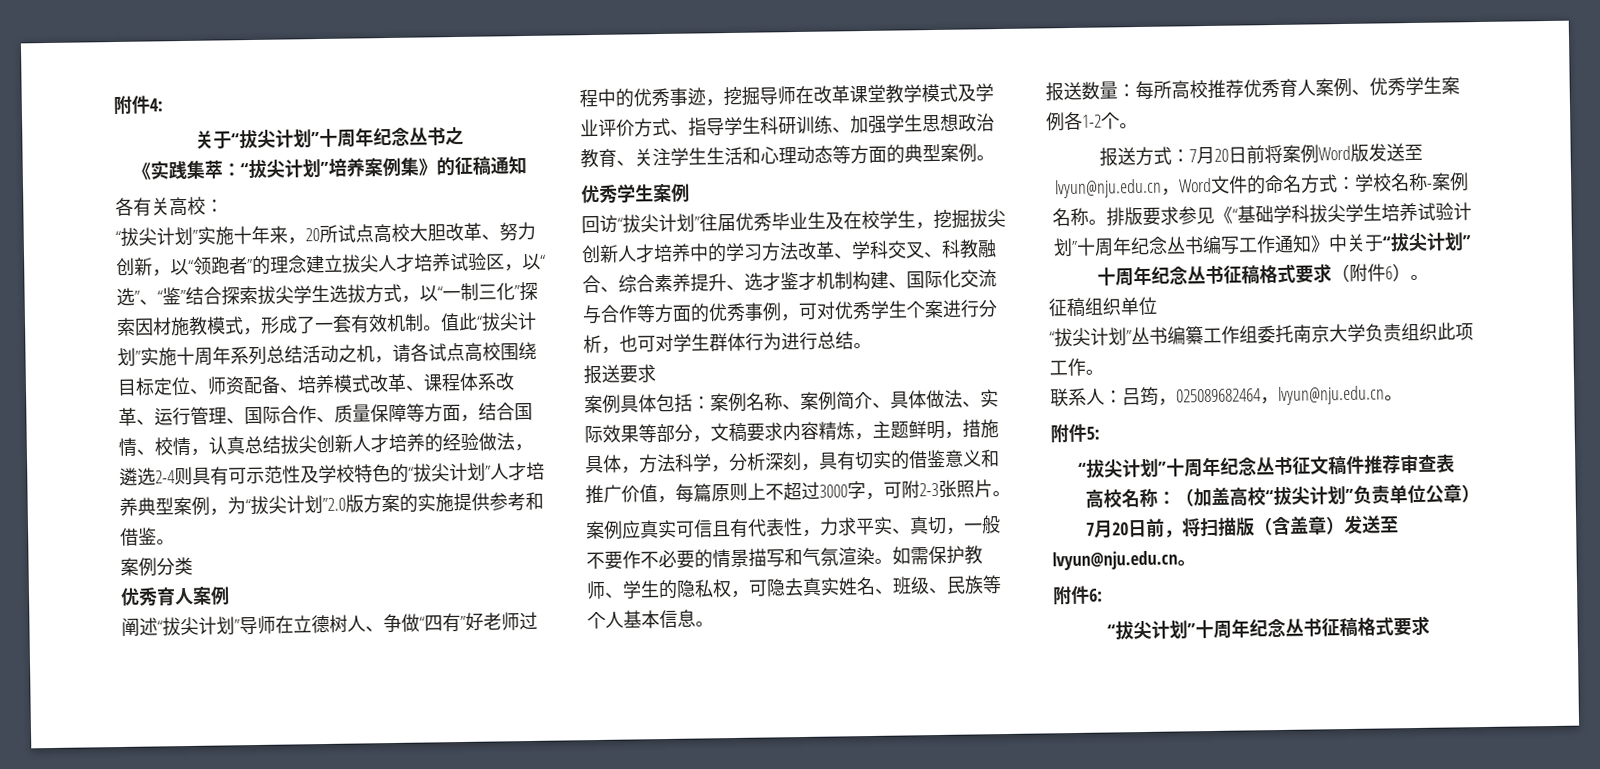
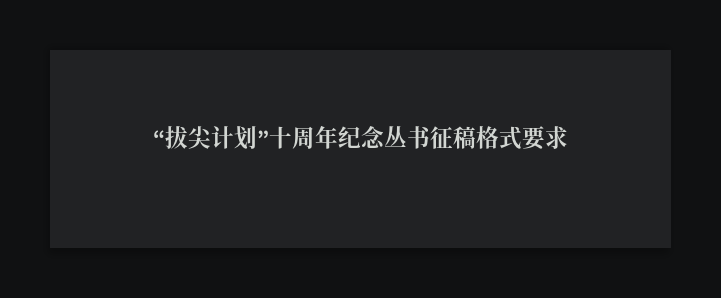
[113,95,163,116] [194,126,464,150] [131,155,527,180] [115,196,224,217] [115,221,536,247] [116,252,546,277] [116,281,538,307] [116,311,537,337] [117,341,537,367] [117,372,515,396] [118,402,533,426] [118,432,533,457] [119,461,545,486] [119,491,544,516] [120,527,175,546] [120,556,193,577] [120,586,230,606] [121,611,538,637] [579,83,994,108] [580,113,995,138] [580,143,995,169] [581,183,690,204] [581,208,1006,234] [581,239,997,264] [582,269,997,294] [582,299,998,325] [583,331,872,354] [583,364,656,385] [584,389,999,414] [584,419,999,444] [585,449,1000,474] [585,479,1011,505] [585,515,1001,540] [586,545,983,570] [586,575,1002,600] [587,609,714,630] [1045,76,1460,102] [1046,111,1138,132] [1099,143,1423,167] [1055,172,1469,199] [1052,202,1472,227] [1053,233,1384,257] 附件4: // 关于“拔尖计划”十周年纪念丛书之 // 《实践集萃：“拔尖计划”培养案例集》的征稿通知 // 各有关高校： // “拔尖计划”实施十年来，20所试点高校大胆改革、努力创新，以“领跑者”的理念建立拔尖人才培养试验区，以“选”、“鉴”结合探索拔尖学生选拔方式，以“一制三化”探索因材施教模式，形成了一套有效机制。值此“拔尖计划”实施十周年系列总结活动之机，请各试点高校围绕目标定位、师资配备、培养模式改革、课程体系改革、运行管理、国际合作、质量保障等方面，结合国情、校情，认真总结拔尖创新人才培养的经验做法，遴选2-4则具有可示范性及学校特色的“拔尖计划”人才培养典型案例，为“拔尖计划”2.0版方案的实施提供参考和借鉴。 // 案例分类 // 优秀育人案例 // 阐述“拔尖计划”导师在立德树人、争做“四有”好老师过程中的优秀事迹，挖掘导师在改革课堂教学模式及学业评价方式、指导学生科研训练、加强学生思想政治教育、关注学生生活和心理动态等方面的典型案例。 // 优秀学生案例 // 回访“拔尖计划”往届优秀毕业生及在校学生，挖掘拔尖创新人才培养中的学习方法改革、学科交叉、科教融合、综合素养提升、选才鉴才机制构建、国际化交流与合作等方面的优秀事例，可对优秀学生个案进行分析，也可对学生群体行为进行总结。 // 报送要求 // 案例具体包括：案例名称、案例简介、具体做法、实际效果等部分，文稿要求内容精炼，主题鲜明，措施具体，方法科学，分析深刻，具有切实的借鉴意义和推广价值，每篇原则上不超过3000字，可附2-3张照片。 // 案例应真实可信且有代表性，力求平实、真切，一般不要作不必要的情景描写和气氛渲染。如需保护教师、学生的隐私权，可隐去真实姓名、班级、民族等个人基本信息。 // 报送数量：每所高校推荐优秀育人案例、优秀学生案例各1-2个。 // 报送方式：7月20日前将案例Word版发送至lvyun@nju.edu.cn，Word文件的命名方式：学校名称-案例名称。排版要求参见《“基础学科拔尖学生培养试验计划”十周年纪念丛书编写工作通知》中关于 -> (153, 138) none
[1331,263,1429,283] [1048,296,1158,318] [1049,322,1474,348] [1049,357,1104,377] [1050,385,1403,407] [1050,423,1100,444] [1077,453,1455,479] [1084,484,1480,509] [1085,514,1399,539] [1052,550,1196,571] [1052,585,1103,606] [1106,615,1430,641] （附件6）。 // 征稿组织单位 // “拔尖计划”丛书编纂工作组委托南京大学负责组织此项工作。 // 联系人：吕筠，025089682464，lvyun@nju.edu.cn。 // 附件5: // “拔尖计划”十周年纪念丛书征文稿件推荐审查表 // 高校名称：（加盖高校“拔尖计划”负责单位公章） // 7月20日前，将扫描版（含盖章）发送至lvyun@nju.edu.cn。 // 附件6: // “拔尖计划”十周年纪念丛书征稿格式要求 -> (568, 137) none

